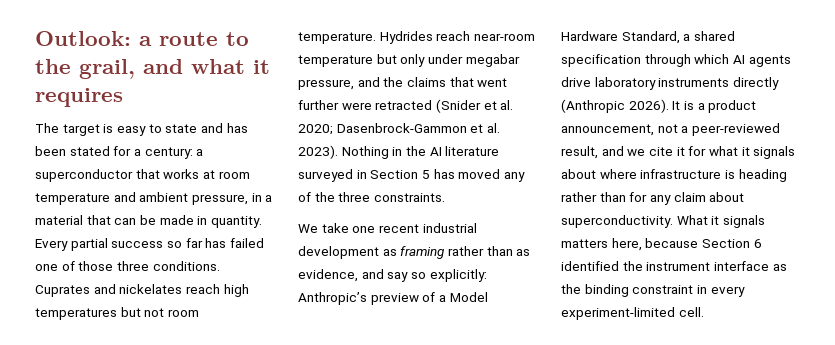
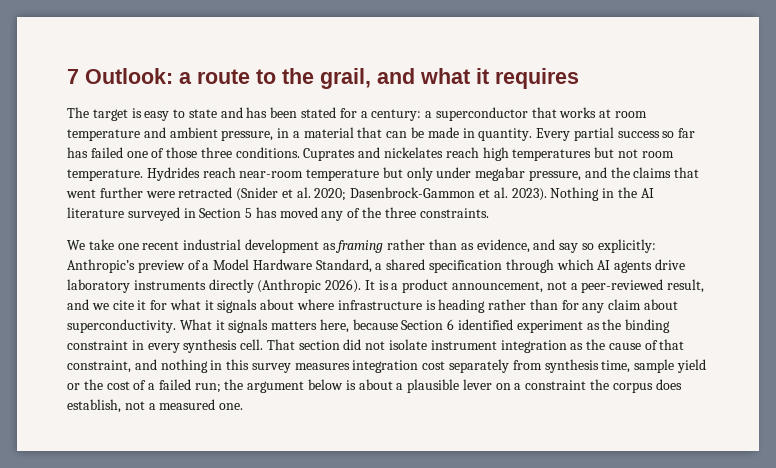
(35, 38) none -> [67,69,79,84] 7
[622,261,769,271] the instrument interface -> [516,320,583,333] experiment
[561,307,704,320] experiment-limited cell. -> [183,339,685,353] [67,359,706,373] [67,379,682,393] [67,399,244,413] synthesis cell. That section did not isolate instrument integration as the cause of that constraint, and nothing in this survey measures integration cost separately from synthesis time, sample yield or the cost of a failed run; the argument below is about a plausible lever on a constraint the corpus does establish, not a measured one.

